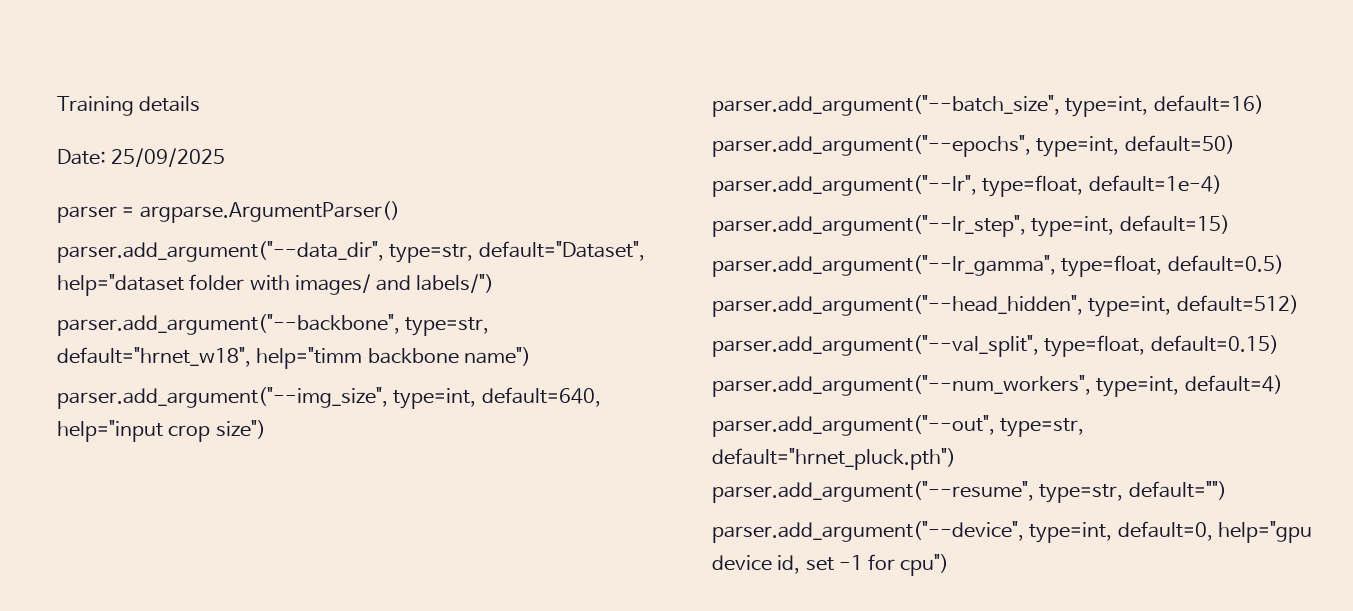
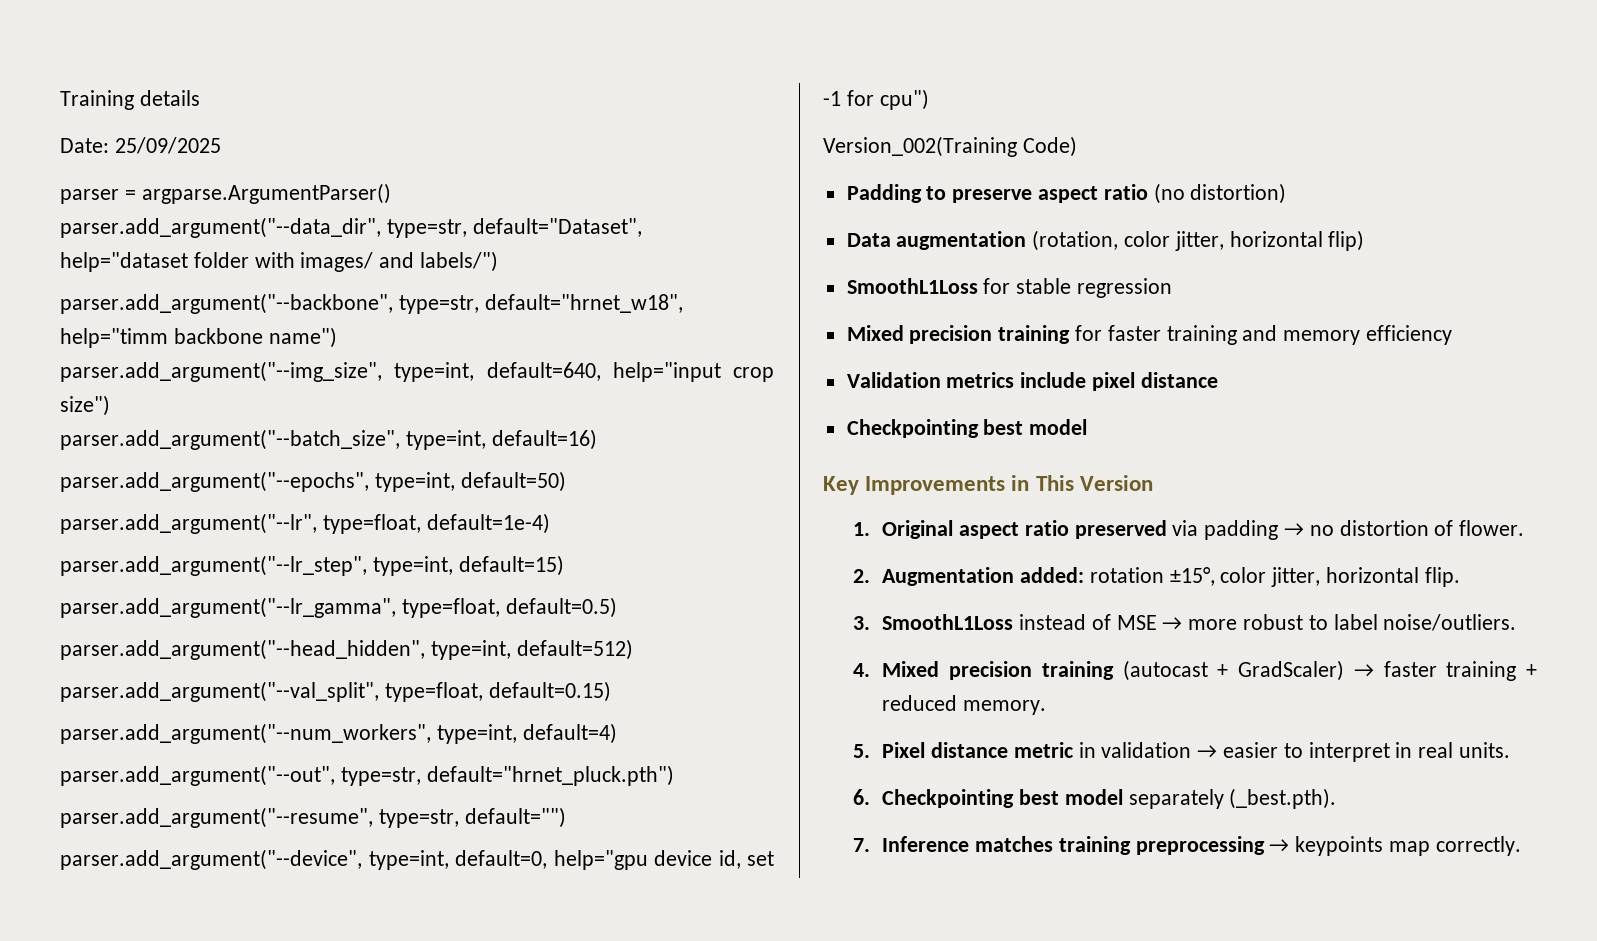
(950, 565) none -> [823,136,1077,157] [846,183,1287,204] [846,230,1365,251] [846,278,1173,298] [846,325,1453,345] [846,372,1218,391] [846,419,1088,438] [823,475,1153,495] [852,520,1525,540] [852,567,1460,587] [852,614,1517,631] [852,660,1538,681] [882,695,1047,715] [852,742,1511,762] [852,788,1337,809] [852,836,1521,856] // Version_002(Training Code) // Padding to preserve aspect ratio (no distortion) // Data augmentation (rotation, color jitter, horizontal flip) // SmoothL1Loss for stable regression // Mixed precision training for faster training and memory efficiency // Validation metrics include pixel distance // Checkpointing best model // Key Improvements in This Version // 1. Original aspect ratio preserved via padding → no distortion of flower. // 2. Augmentation added: rotation ±15°, color jitter, horizontal flip. // 3. SmoothL1Loss instead of MSE → more robust to label noise/outliers. // 4. Mixed precision training (autocast + GradScaler) → faster training + reduced memory. // 5. Pixel distance metric in validation → easier to interpret in real units. // 6. Checkpointing best model separately (_best.pth). // 7. Inference matches training preprocessing → keypoints map correctly.

